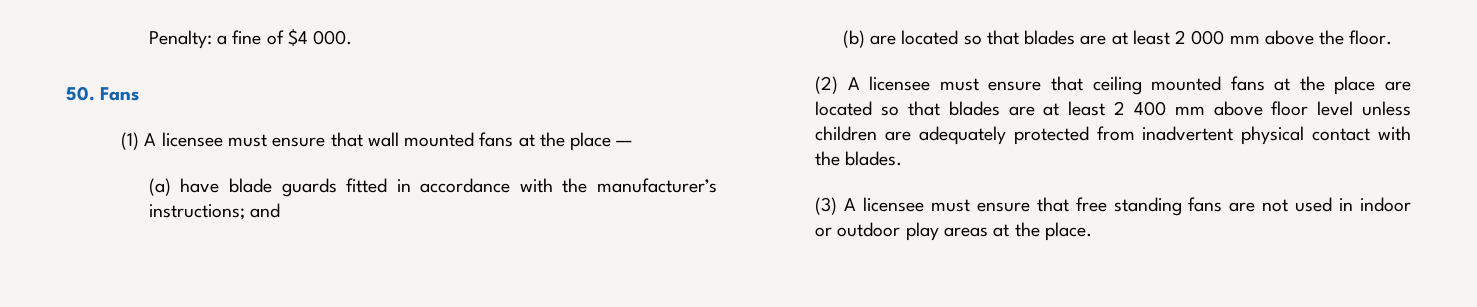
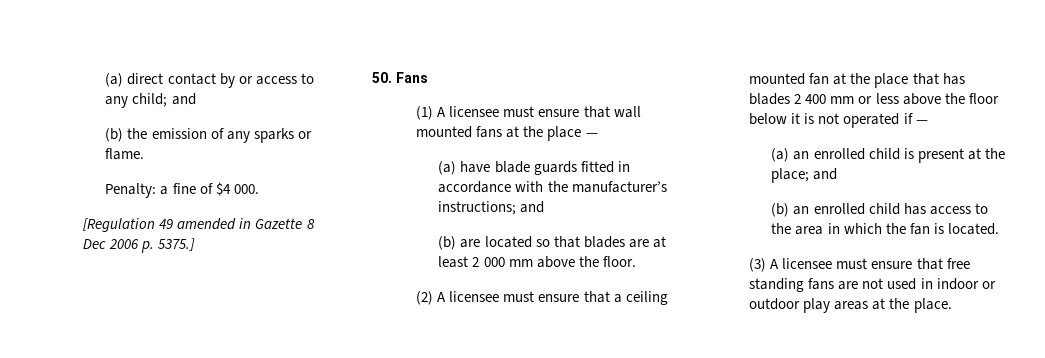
(148, 39) none -> [105,73,314,88] [105,93,196,108] [105,128,312,143] [105,148,145,160] (a) direct contact by or access to any child; and // (b) the emission of any sparks or flame. //
(353, 37) none -> [83,218,315,232] [83,238,196,253] // [Regulation 49 amended in Gazette 8 Dec 2006 p. 5375.]
(1084, 83) none -> [613,294,622,303] a
[1230,76,1411,95] [815,101,1411,116] [815,126,1411,145] [815,151,903,166] fans at the place are located so that blades are at least 2 400 mm above floor level unless children are adequately protected from inadvertent physical contact with the blades. -> [809,73,965,88] [749,93,999,105] [749,113,928,128] [771,148,1005,163] [771,168,838,183] [771,203,988,217] [771,223,999,235] fan at the place that has blades 2 400 mm or less above the floor below it is not operated if — // (a) an enrolled child is present at the place; and // (b) an enrolled child has access to the area in which the fan is located.

